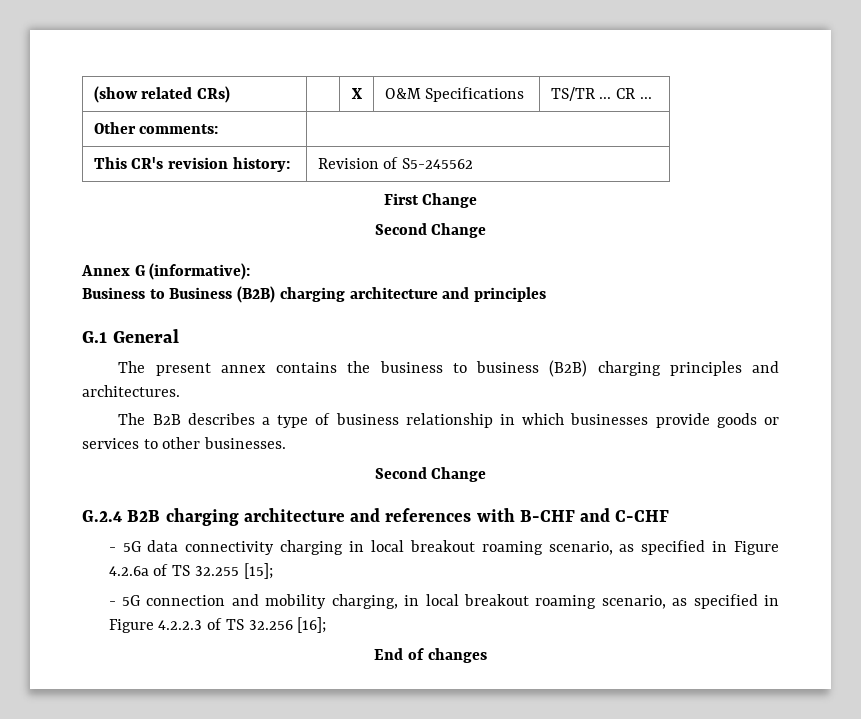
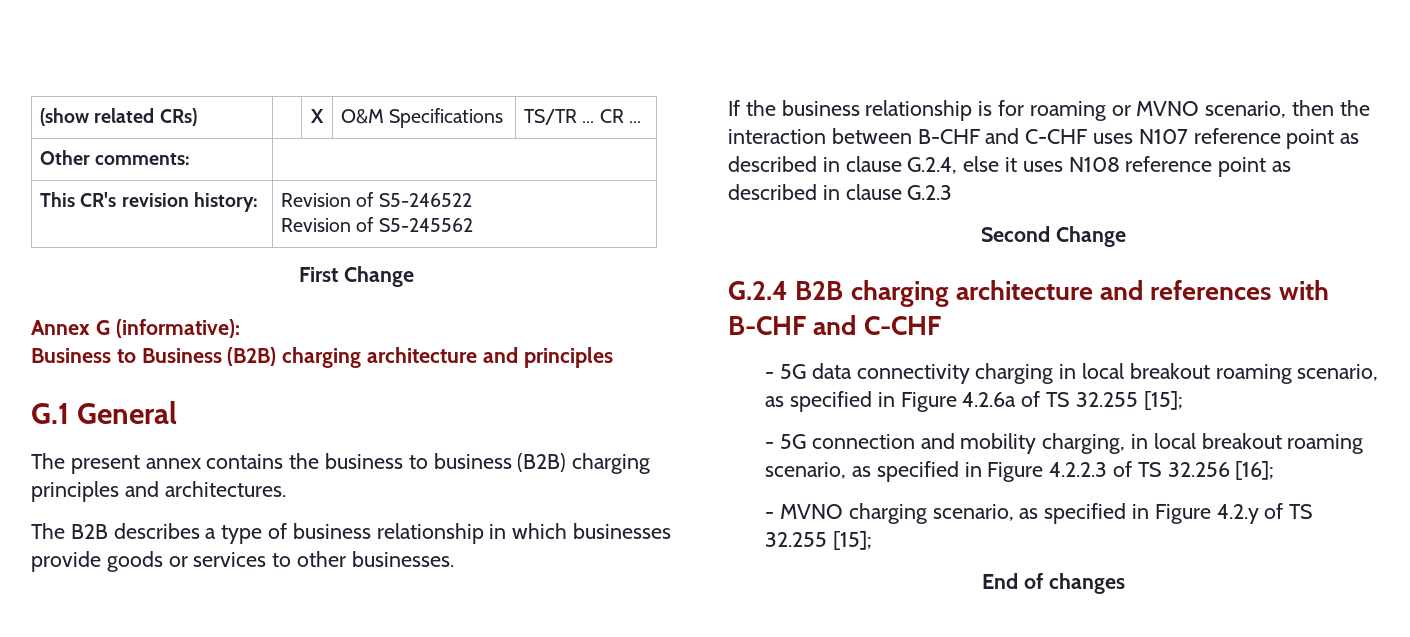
(399, 163) none -> [378,193,472,207] [281,217,375,232] S5-246522 // Revision of
[374,223,487,238] // Second Change -> (414, 276) none
(287, 443) none -> [728,100,1370,121] [728,128,1360,149] [728,156,1292,177] [728,184,953,200] // If the business relationship is for roaming or MVNO scenario, then the interaction between B-CHF and C-CHF uses N107 reference point as described in clause G.2.4, else it uses N108 reference point as described in clause G.2.3
(327, 625) none -> [765,503,1314,524] [765,531,873,550] // - MVNO charging scenario, as specified in Figure 4.2.y of TS 32.255 [15];

